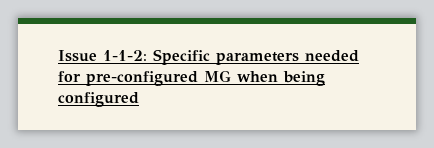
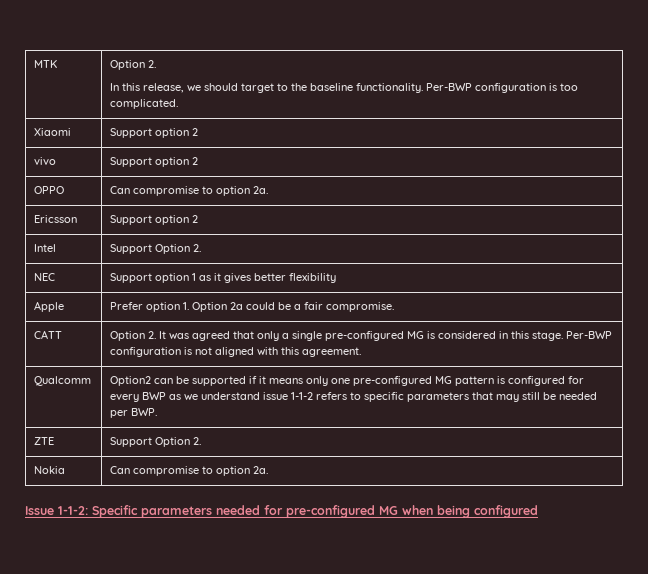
(58, 56) none -> [34,60,58,68] [110,60,157,70] [110,83,579,93] [110,99,179,109] [34,128,72,136] [110,128,199,138] [34,157,57,165] [110,157,199,167] [34,186,65,194] [110,186,269,196] [34,215,78,223] [110,215,199,225] [34,244,57,252] [110,244,202,254] [34,273,56,281] [110,273,337,283] [34,301,65,312] [110,302,395,312] [34,330,63,339] [110,331,613,341] [110,347,362,357] [34,376,92,386] [110,376,585,386] [110,392,598,402] [110,408,158,418] [34,437,55,445] [110,437,202,447] [34,466,66,474] [110,466,269,476] MTK | Option 2. // In this release, we should target to the baseline functionality. Per-BWP configuration is too complicated. // Xiaomi | Support option 2 // vivo | Support option 2 // OPPO | Can compromise to option 2a. // Ericsson | Support option 2 // Intel | Support Option 2. // NEC | Support option 1 as it gives better flexibility // Apple | Prefer option 1. Option 2a could be a fair compromise. // CATT | Option 2. It was agreed that only a single pre-configured MG is considered in this stage. Per-BWP configuration is not aligned with this agreement. // Qualcomm | Option2 can be supported if it means only one pre-configured MG pattern is configured for every BWP as we understand issue 1-1-2 refers to specific parameters that may still be needed per BWP. // ZTE | Support Option 2. // Nokia | Can compromise to option 2a. //

